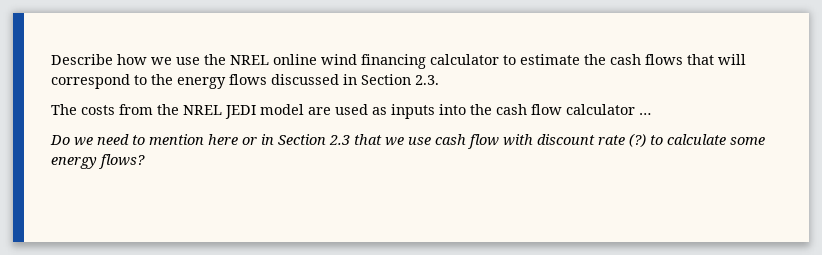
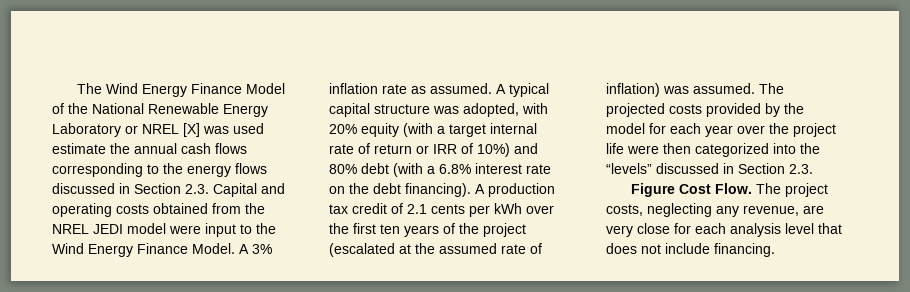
[51,54,516,69] Describe how we use the NREL online wind financing calculator to -> [77,83,286,97] [52,103,268,117] [52,123,264,137] The Wind Energy Finance Model of the National Renewable Energy Laboratory or NREL [X] was used
(606, 59) none -> [134,143,177,154] annual
[687,54,746,65] [51,74,130,89] that will correspond -> [52,163,143,177] corresponding
[51,104,115,115] // The costs -> [213,183,285,197] [52,203,208,217] Capital and operating costs obtained
[308,104,651,119] [50,133,765,149] [51,154,145,169] are used as inputs into the cash flow calculator … // Do we need to mention here or in Section 2.3 that we use cash flow with discount rate (?) to calculate some energy flows? -> [169,223,276,237] [52,243,272,257] [329,83,549,97] [329,103,548,117] [329,123,537,137] [329,143,538,157] [329,163,551,177] [329,183,555,197] [329,203,554,217] [329,223,526,237] [329,243,542,257] [606,83,784,97] [606,103,804,117] [606,123,836,137] [606,143,820,157] [606,163,813,174] [631,183,829,197] [606,203,824,217] [606,223,842,237] [606,243,775,257] were input to the Wind Energy Finance Model. A 3% inflation rate as assumed. A typical capital structure was adopted, with 20% equity (with a target internal rate of return or IRR of 10%) and 80% debt (with a 6.8% interest rate on the debt financing). A production tax credit of 2.1 cents per kWh over the first ten years of the project (escalated at the assumed rate of inflation) was assumed. The projected costs provided by the model for each year over the project life were then categorized into the “levels” discussed in Section 2.3. // Figure Cost Flow. The project costs, neglecting any revenue, are very close for each analysis level that does not include financing.

